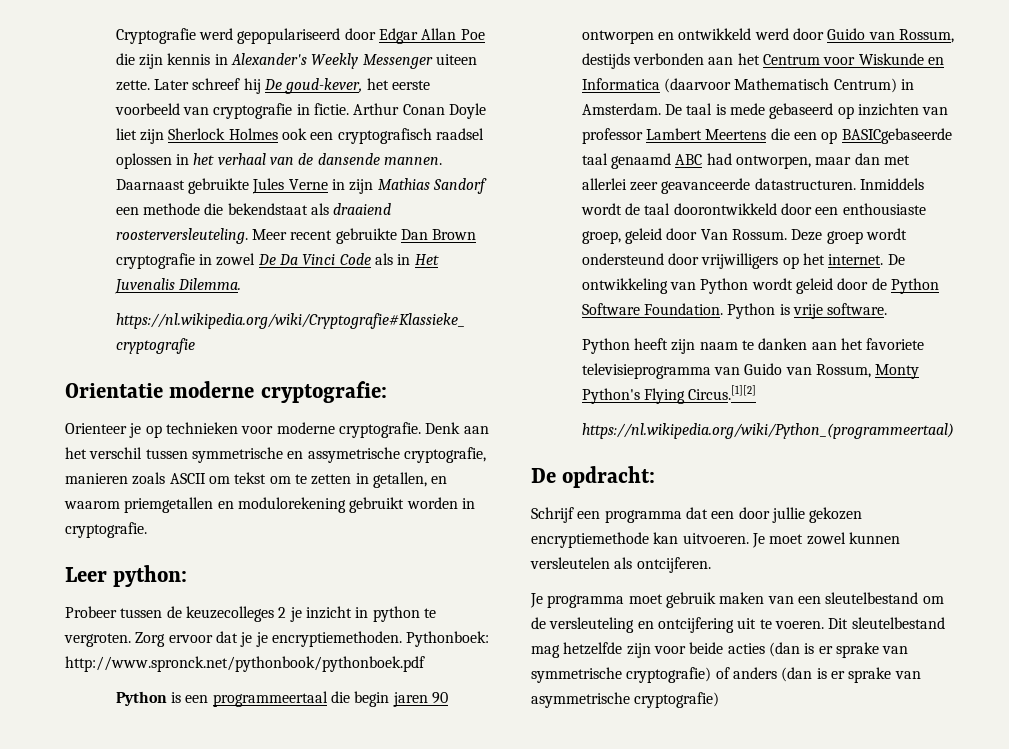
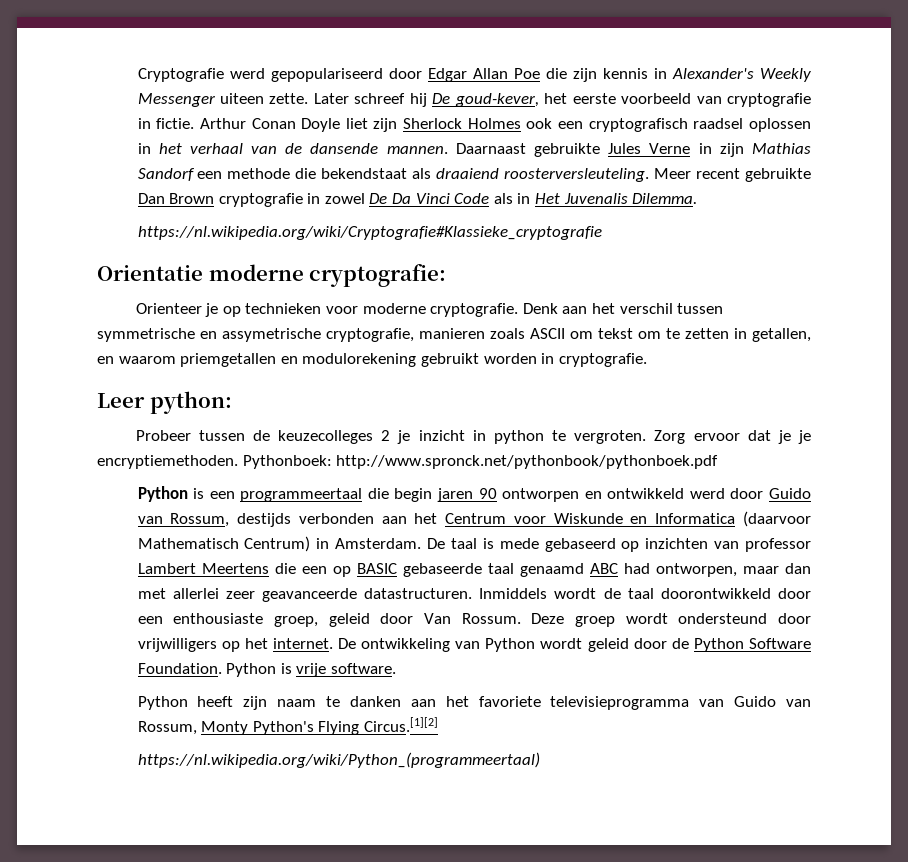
[841,128,952,144] BASICgebaseerde -> [356,563,482,577] BASIC gebaseerde
[531,466,656,488] [531,507,863,523] [531,532,900,548] [530,557,711,573] [530,592,944,608] [531,617,945,633] [531,642,909,658] [531,667,921,683] [531,692,720,708] // De opdracht: // Schrijf een programma dat een door jullie gekozen encryptiemethode kan uitvoeren. Je moet zowel kunnen versleutelen als ontcijferen. // Je programma moet gebruik maken van een sleutelbestand om de versleuteling en ontcijfering uit te voeren. Dit sleutelbestand mag hetzelfde zijn voor beide acties (dan is er sprake van symmetrische cryptografie) of anders (dan is er sprake van asymmetrische cryptografie) -> (540, 760) none

